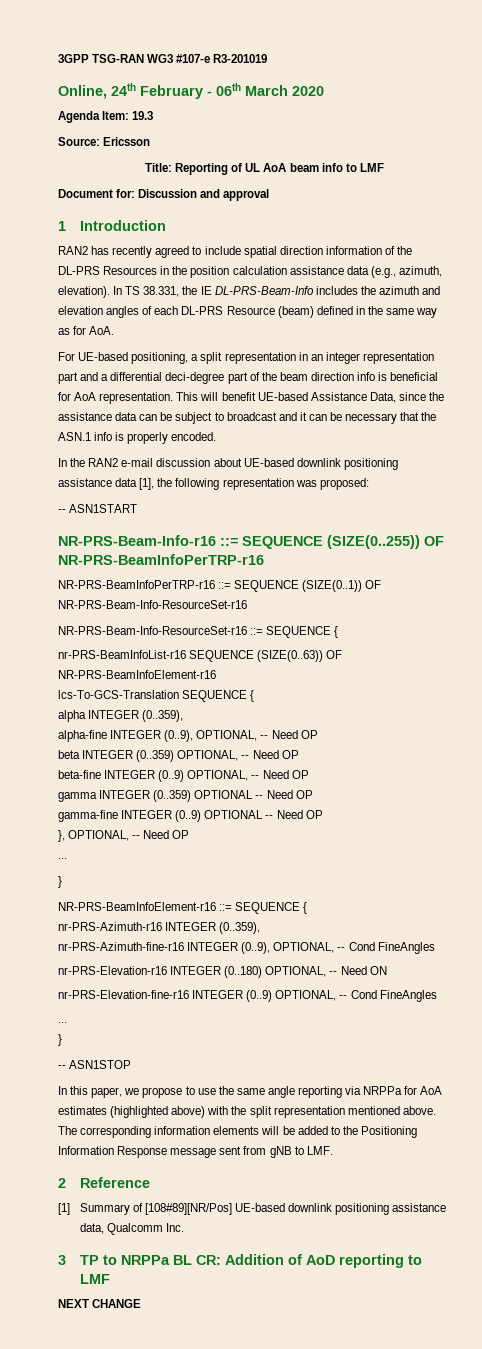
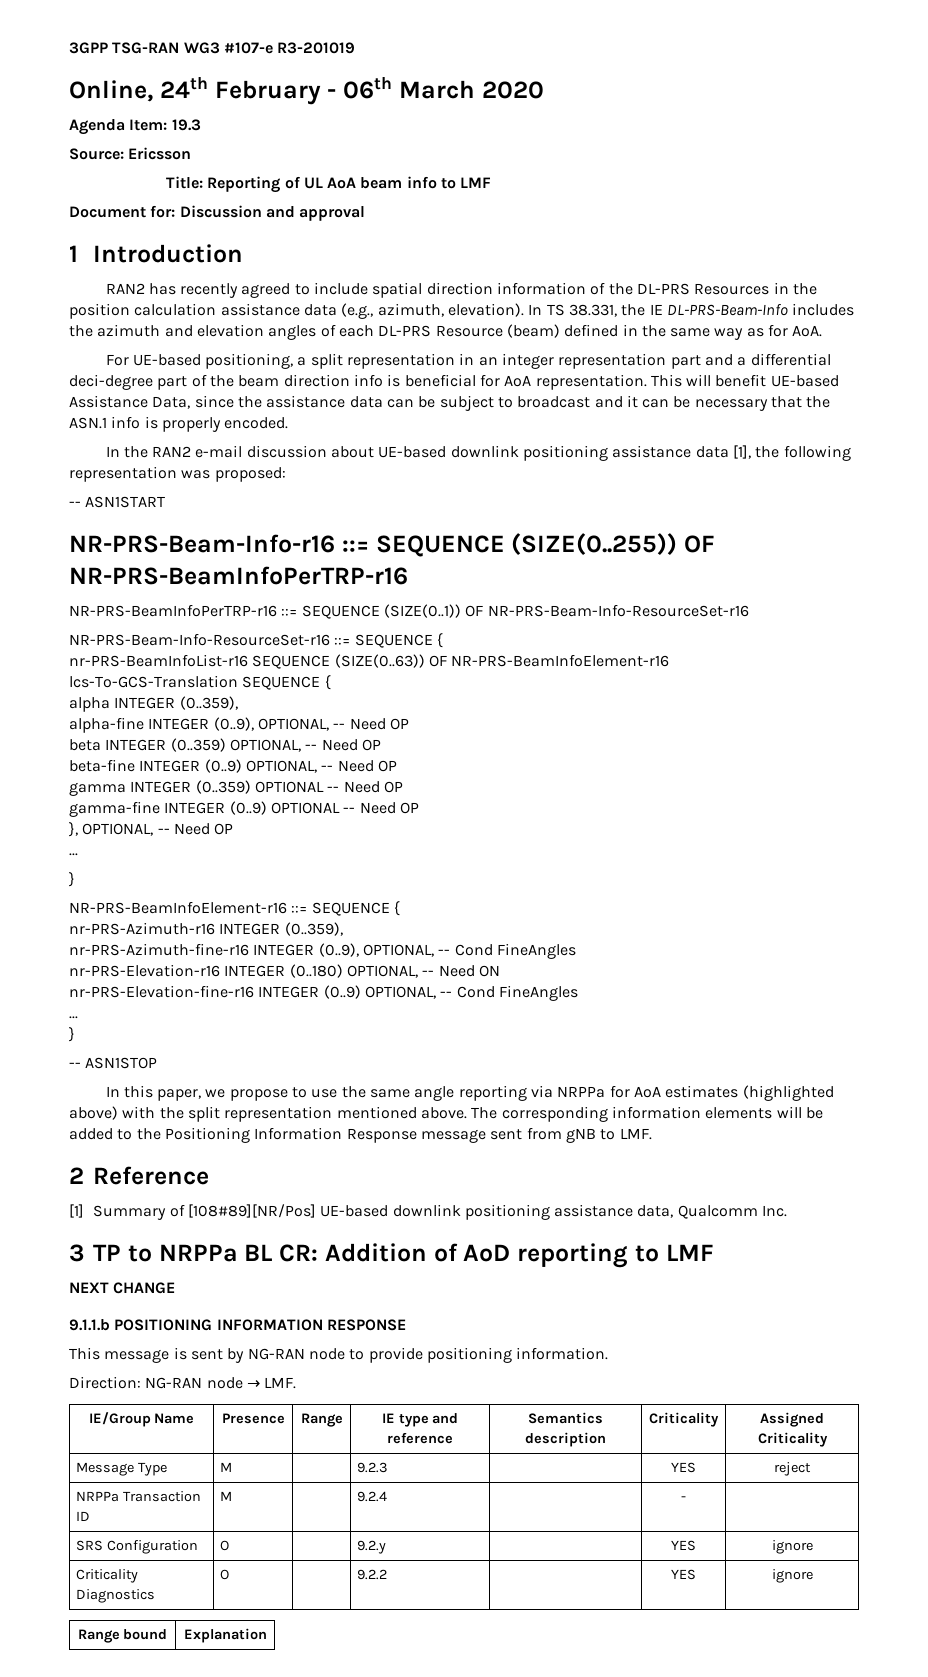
(142, 1303) none -> [69,1319,406,1331] [69,1347,609,1363] [69,1376,297,1389] [88,1412,195,1427] [221,1413,285,1424] [300,1413,343,1427] [381,1413,459,1427] [387,1432,453,1444] [528,1412,603,1424] [525,1432,606,1447] [649,1412,719,1427] [760,1412,824,1427] [757,1432,828,1447] [76,1462,168,1476] [220,1462,233,1472] [357,1462,389,1473] [671,1462,696,1473] [774,1462,811,1476] [76,1491,202,1502] [76,1511,91,1521] [220,1491,233,1501] [357,1491,388,1502] [681,1496,686,1501] [76,1540,199,1554] [220,1540,230,1551] [357,1540,387,1554] [671,1540,696,1551] [771,1540,813,1554] [76,1569,139,1583] [76,1589,156,1603] [220,1569,230,1580] [357,1569,388,1580] [671,1569,696,1580] [771,1569,813,1583] [77,1629,168,1643] [183,1628,267,1643] // 9.1.1.b POSITIONING INFORMATION RESPONSE // This message is sent by NG-RAN node to provide positioning information. // Direction: NG-RAN node → LMF. // IE/Group Name | Presence | Range | IE type and reference | Semantics description | Criticality | Assigned Criticality // Message Type | M | | 9.2.3 | | YES | reject // NRPPa Transaction ID | M | | 9.2.4 | | - | // SRS Configuration | O | | 9.2.y | | YES | ignore // Criticality Diagnostics | O | | 9.2.2 | | YES | ignore // Range bound | Explanation

